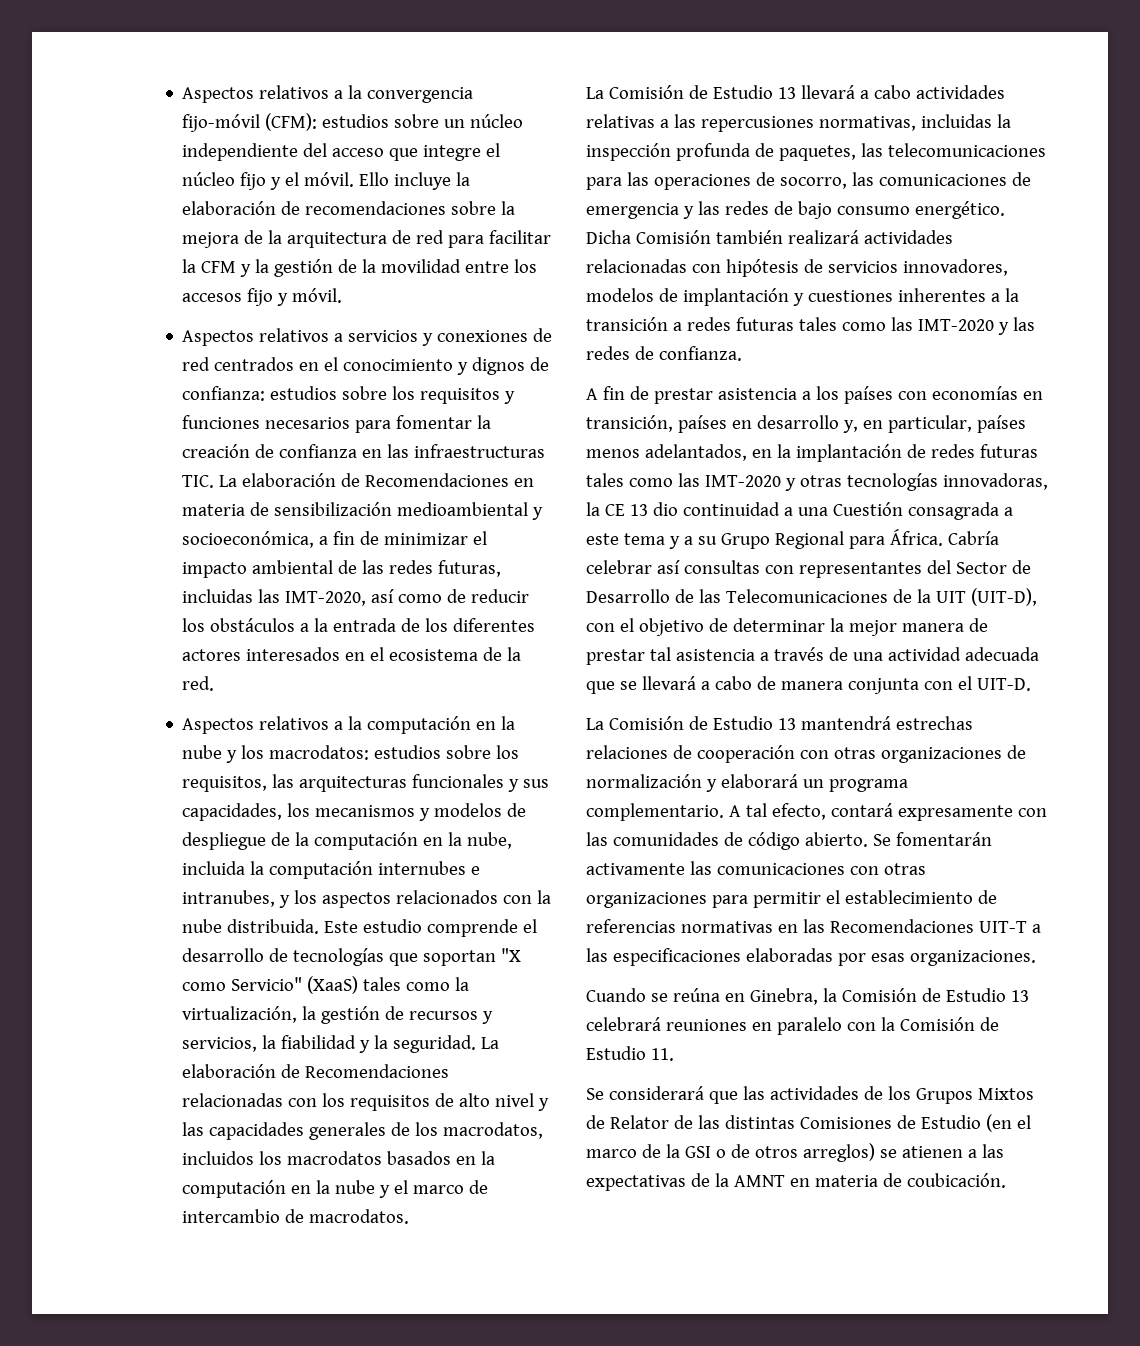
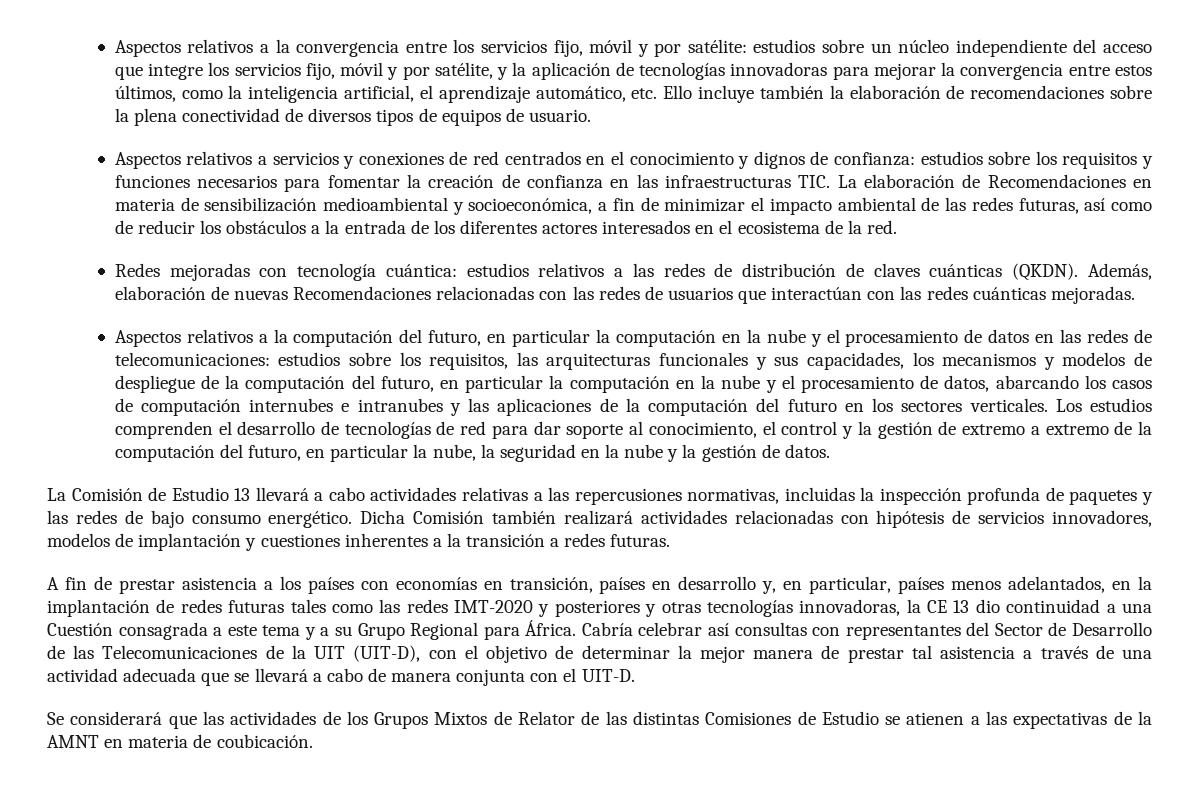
[182,113,318,132] fijo-móvil (CFM): -> [405,39,747,57] entre los servicios fijo, móvil y por satélite:
[486,143,501,157] [182,172,355,190] el núcleo fijo y el móvil. -> [208,62,1153,80] [114,85,658,103] los servicios fijo, móvil y por satélite, y la aplicación de tecnologías innovadoras para mejorar la convergencia entre estos últimos, como la inteligencia artificial, el aprendizaje automático, etc.
(452, 181) none -> [759,85,824,99] también
[182,230,552,248] [182,259,538,277] [182,288,343,306] mejora de la arquitectura de red para facilitar la CFM y la gestión de la movilidad entre los accesos fijo y móvil. -> [133,108,591,126] plena conectividad de diversos tipos de equipos de usuario.
[182,589,367,606] incluidas las IMT-2020, -> (1079, 206) none
(215, 683) none -> [114,263,1152,281] [114,286,1135,304] // Redes mejoradas con tecnología cuántica: estudios relativos a las redes de distribución de claves cuánticas (QKDN). Además, elaboración de nuevas Recomendaciones relacionadas con las redes de usuarios que interactúan con las redes cuánticas mejoradas.
[476,716,516,730] [182,745,370,763] en la nube y los macrodatos: -> [399,329,1153,347] [114,352,270,366] del futuro, en particular la computación en la nube y el procesamiento de datos en las redes de telecomunicaciones:
[423,832,513,849] [182,861,481,879] [182,890,552,908] [182,919,538,937] [182,948,522,966] [182,976,470,994] [182,1006,494,1024] [182,1035,500,1053] [182,1064,450,1078] [182,1093,550,1111] [182,1122,544,1140] [182,1151,496,1165] [182,1180,489,1198] [182,1209,410,1224] en la nube, incluida la computación internubes e intranubes, y los aspectos relacionados con la nube distribuida. Este estudio comprende el desarrollo de tecnologías que soportan "X como Servicio" (XaaS) tales como la virtualización, la gestión de recursos y servicios, la fiabilidad y la seguridad. La elaboración de Recomendaciones relacionadas con los requisitos de alto nivel y las capacidades generales de los macrodatos, incluidos los macrodatos basados en la computación en la nube y el marco de intercambio de macrodatos. -> [351,375,1152,393] [114,398,1152,416] [114,421,1152,439] [114,444,830,462] del futuro, en particular la computación en la nube y el procesamiento de datos, abarcando los casos de computación internubes e intranubes y las aplicaciones de la computación del futuro en los sectores verticales. Los estudios comprenden el desarrollo de tecnologías de red para dar soporte al conocimiento, el control y la gestión de extremo a extremo de la computación del futuro, en particular la nube, la seguridad en la nube y la gestión de datos.
[778,143,1046,161] [586,172,1031,190] [586,203,679,219] paquetes, las telecomunicaciones para las operaciones de socorro, las comunicaciones de emergencia -> [1069,490,1138,505] paquetes
[735,317,1035,335] [586,346,742,361] futuras tales como las IMT-2020 y las redes de confianza. -> [610,534,671,547] futuras.
[704,475,796,491] IMT-2020 y -> [406,599,657,617] redes IMT-2020 y posteriores y
[586,716,973,730] [586,745,1026,763] [586,774,908,792] [586,803,1047,821] [586,832,992,850] [586,861,926,875] [586,890,997,908] [586,919,1041,933] [586,948,1036,966] [586,988,1029,1005] [586,1017,999,1035] [586,1046,674,1061] // La Comisión de Estudio 13 mantendrá estrechas relaciones de cooperación con otras organizaciones de normalización y elaborará un programa complementario. A tal efecto, contará expresamente con las comunidades de código abierto. Se fomentarán activamente las comunicaciones con otras organizaciones para permitir el establecimiento de referencias normativas en las Recomendaciones UIT-T a las especificaciones elaboradas por esas organizaciones. // Cuando se reúna en Ginebra, la Comisión de Estudio 13 celebrará reuniones en paralelo con la Comisión de Estudio 11. -> (635, 675) none
[985,1114,1031,1132] [586,1143,875,1162] (en el marco de la GSI o de otros arreglos) -> (879, 718) none

